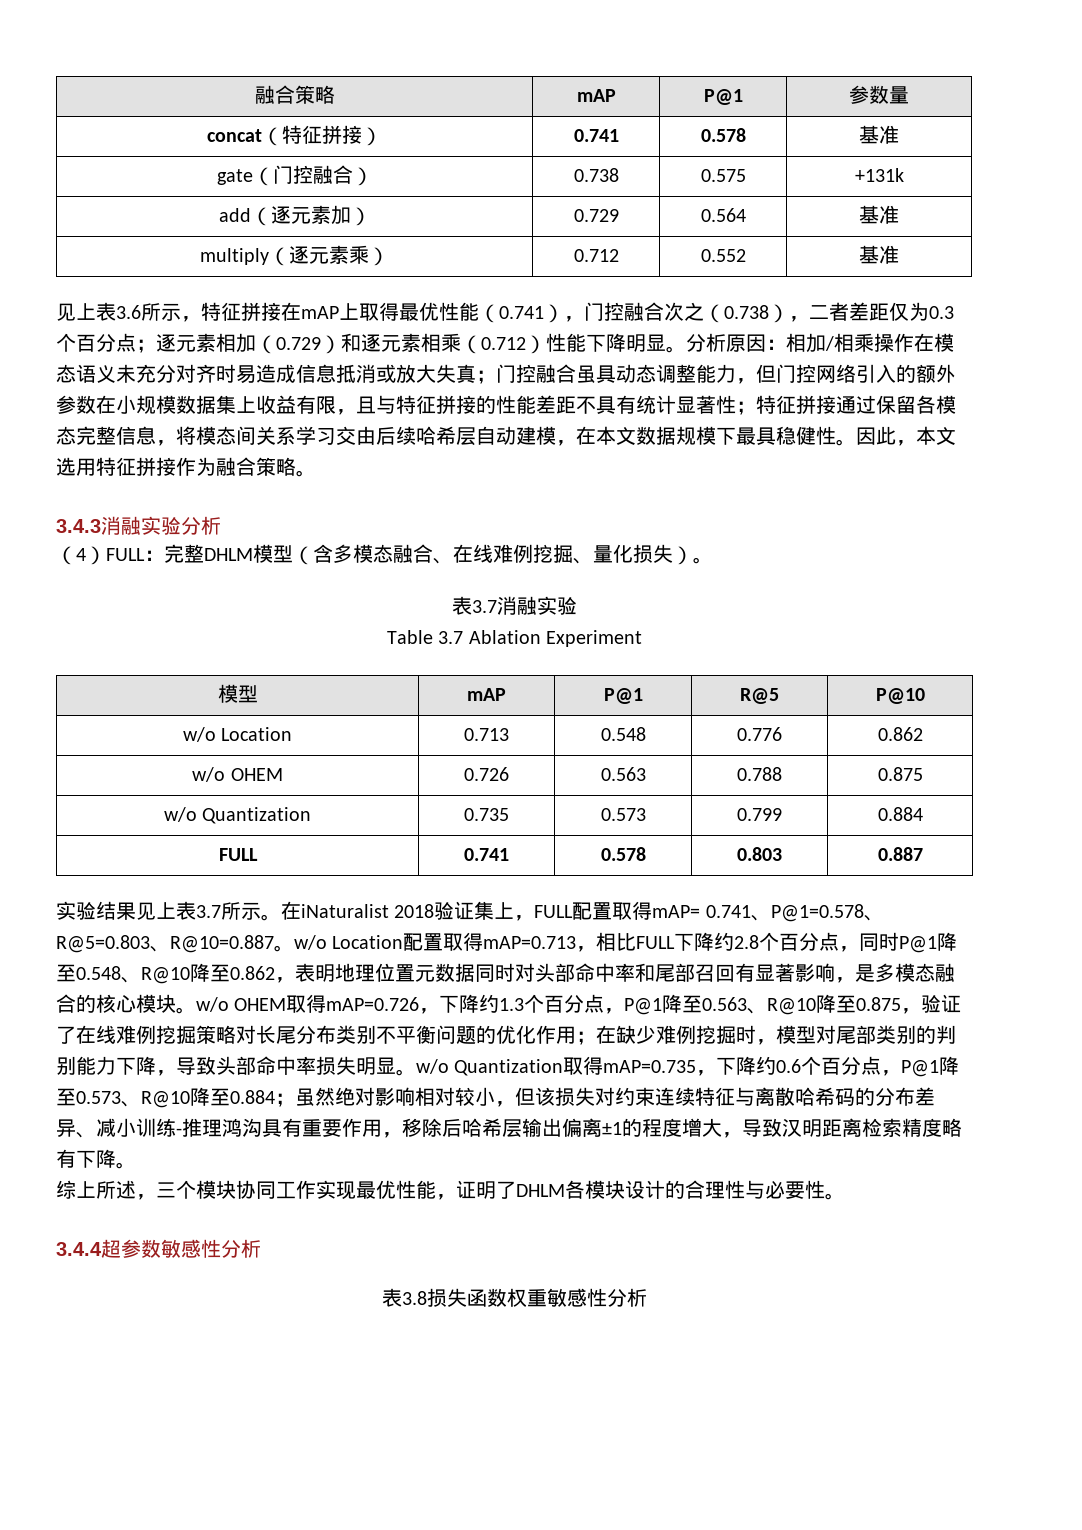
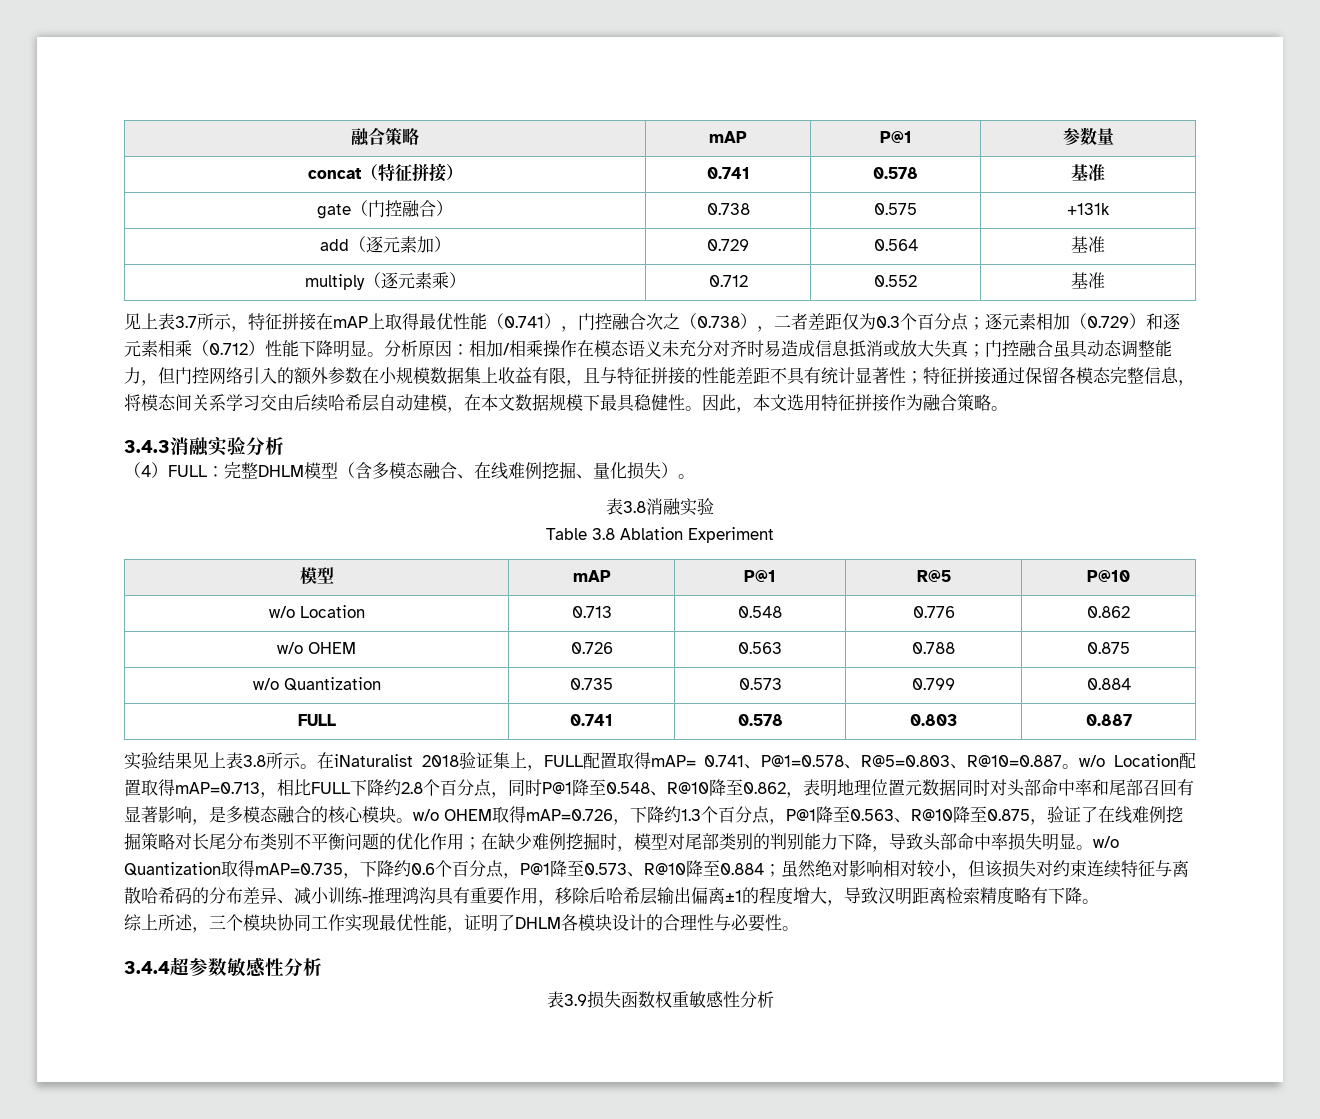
[116,305,141,319] 3.6 -> [175,316,197,328] 3.7
[472,600,497,613] 3.7 -> [623,501,646,513] 3.8
[438,631,464,644] 3.7 -> [592,528,615,540] 3.8
[196,905,221,918] 3.7 -> [243,755,266,767] 3.8
[402,1291,427,1305] 3.8 -> [563,994,587,1006] 3.9

